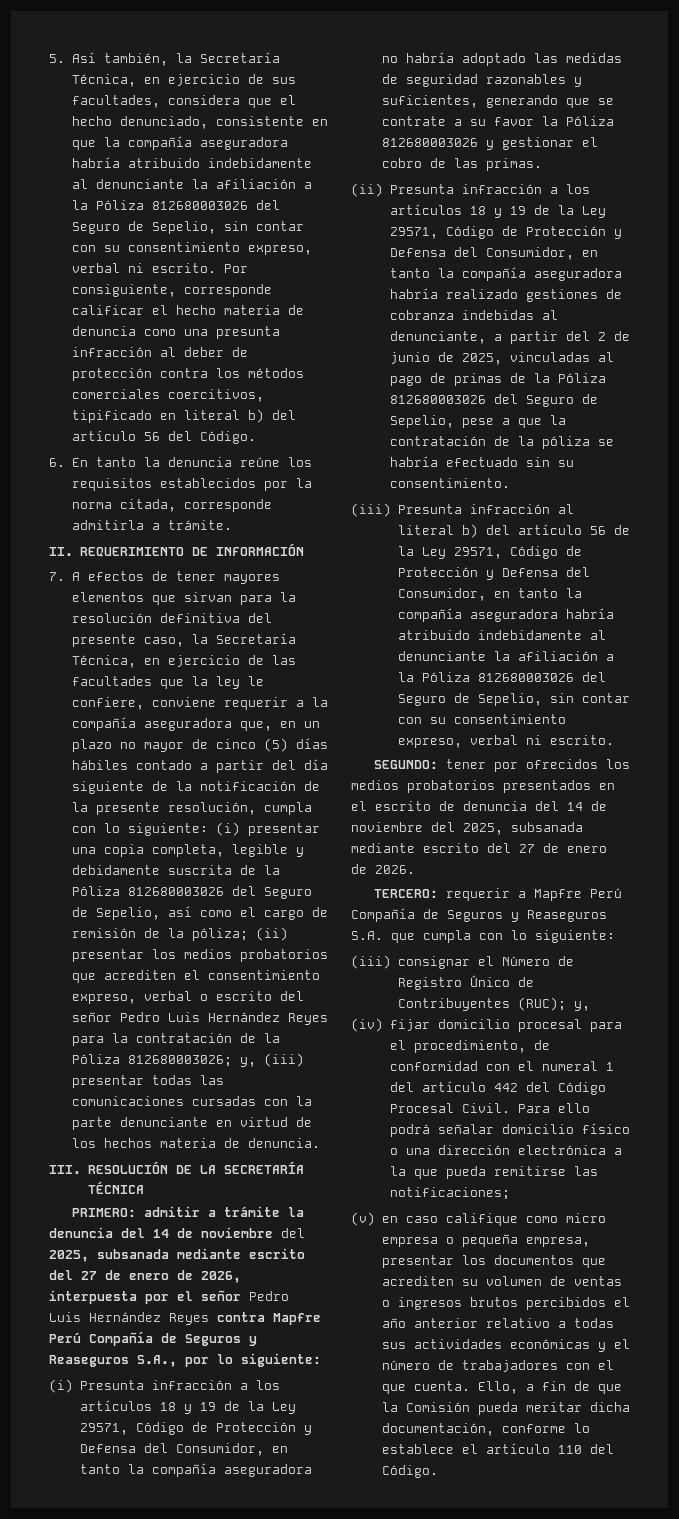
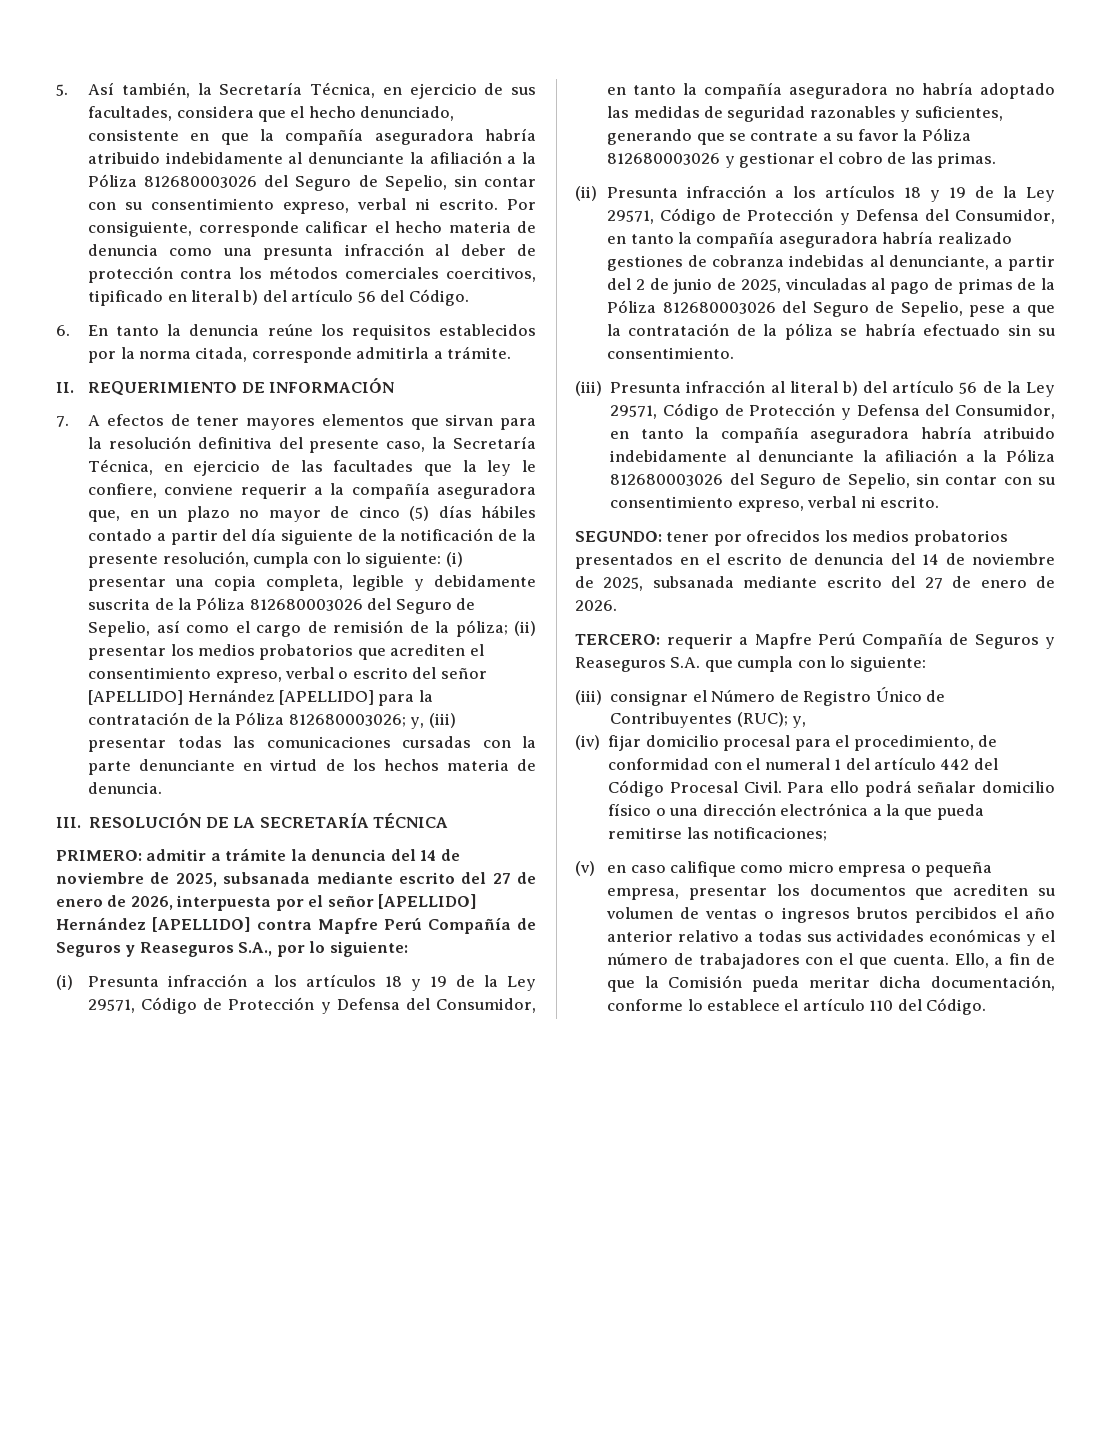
[119,1012,328,1025] Pedro Luis Hernández Reyes -> [88,689,374,705] [APELLIDO] Hernández [APELLIDO]
[281,1228,305,1238] del -> [150,872,170,884] de
[249,1291,289,1301] [49,1312,209,1325] Pedro Luis Hernández Reyes -> [378,894,478,909] [56,917,251,932] [APELLIDO] Hernández [APELLIDO]
[431,822,455,832] del -> [575,576,594,588] de

